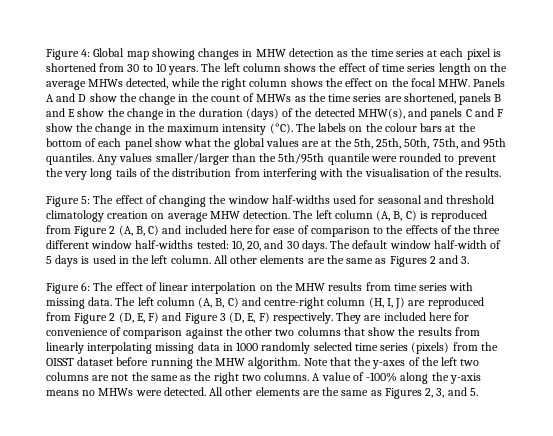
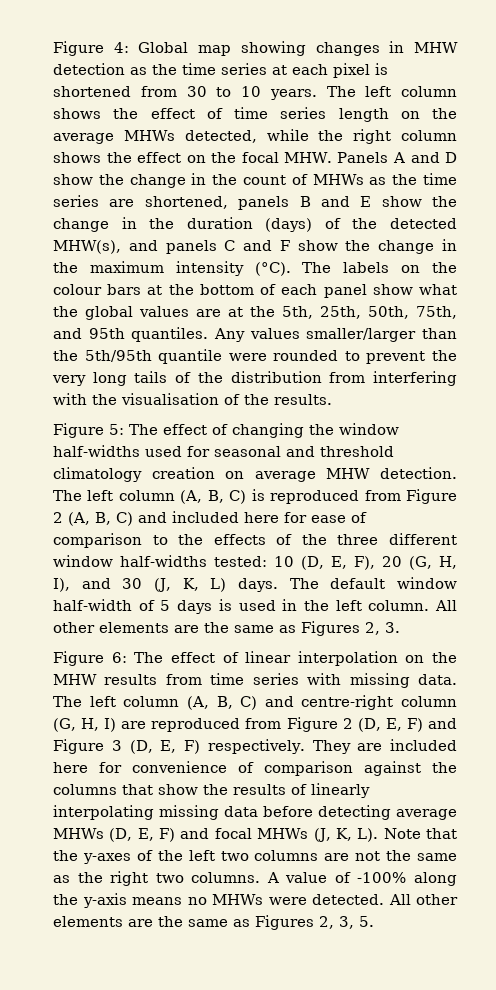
[231,240,299,251] 10, 20, and 30 -> [274,556,457,570] [53,578,227,592] 10 (D, E, F), 20 (G, H, I), and 30 (J, K, L)
[429,255,459,264] 2 and -> [365,622,380,635] 2,
[368,297,406,309] (H, I, J) -> [53,718,117,732] (G, H, I)
[245,327,295,336] other two -> (457, 767) none
[454,327,480,336] from -> [291,784,307,795] of
[222,342,498,354] [46,357,301,369] in 1000 randomly selected time series (pixels) from the OISST dataset before running the MHW algorithm. -> [263,805,457,820] [53,828,379,842] before detecting average MHWs (D, E, F) and focal MHWs (J, K, L).
[447,387,467,396] and -> (354, 922) none

